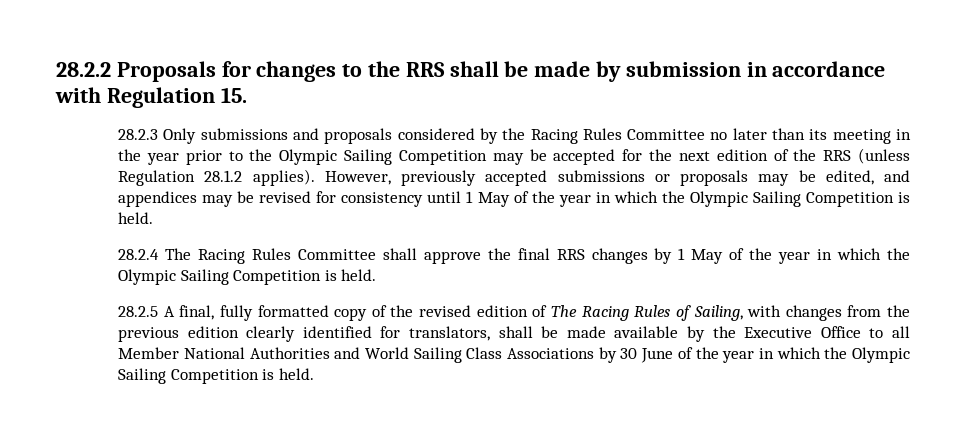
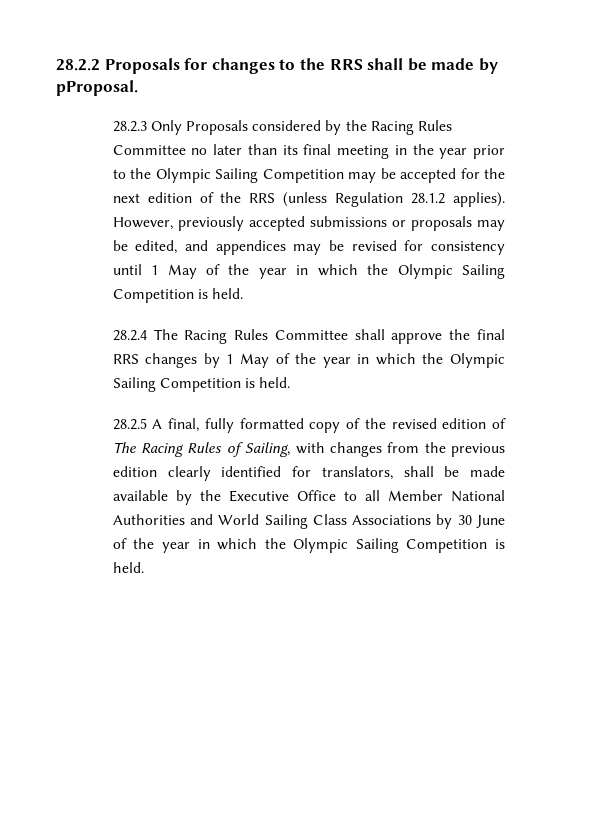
[625,61,886,77] [55,87,247,108] submission in accordance with Regulation 15. -> [56,80,138,96] pProposal.
[200,128,393,144] submissions and proposals -> [186,120,249,135] Proposals
(828, 134) none -> [303,144,332,155] final

